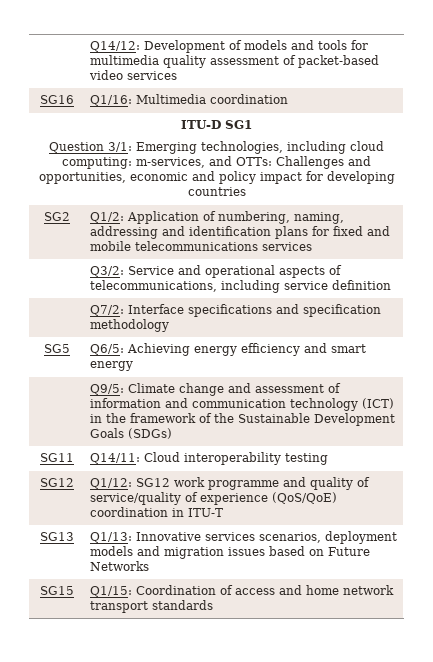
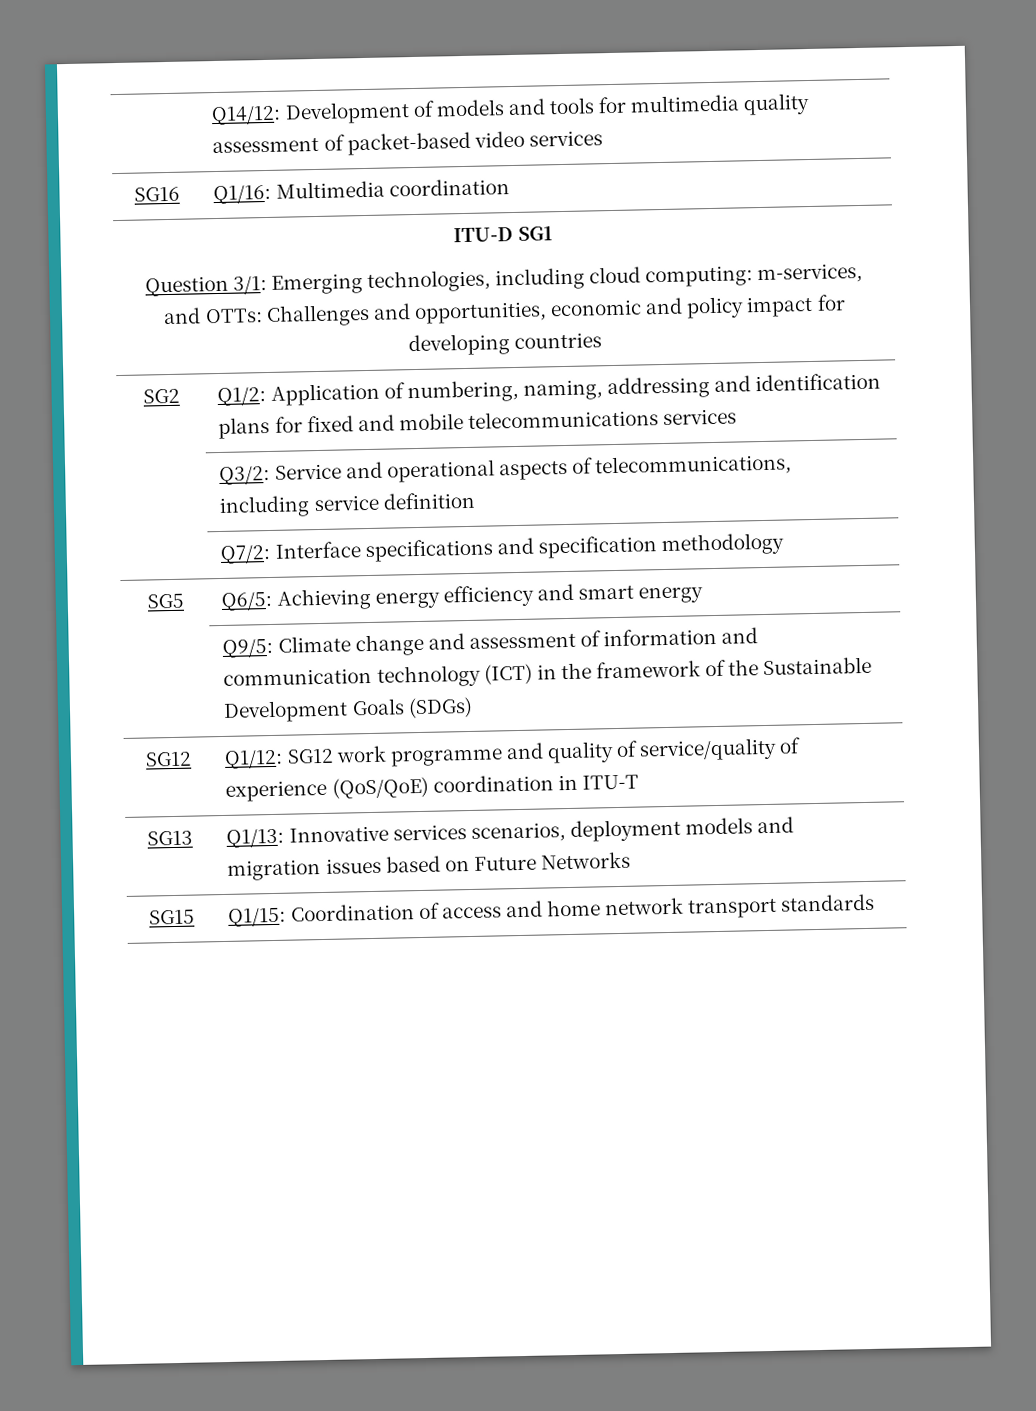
[40,453,74,462] [90,452,329,465] // SG11 | Q14/11: Cloud interoperability testing -> (473, 707) none

